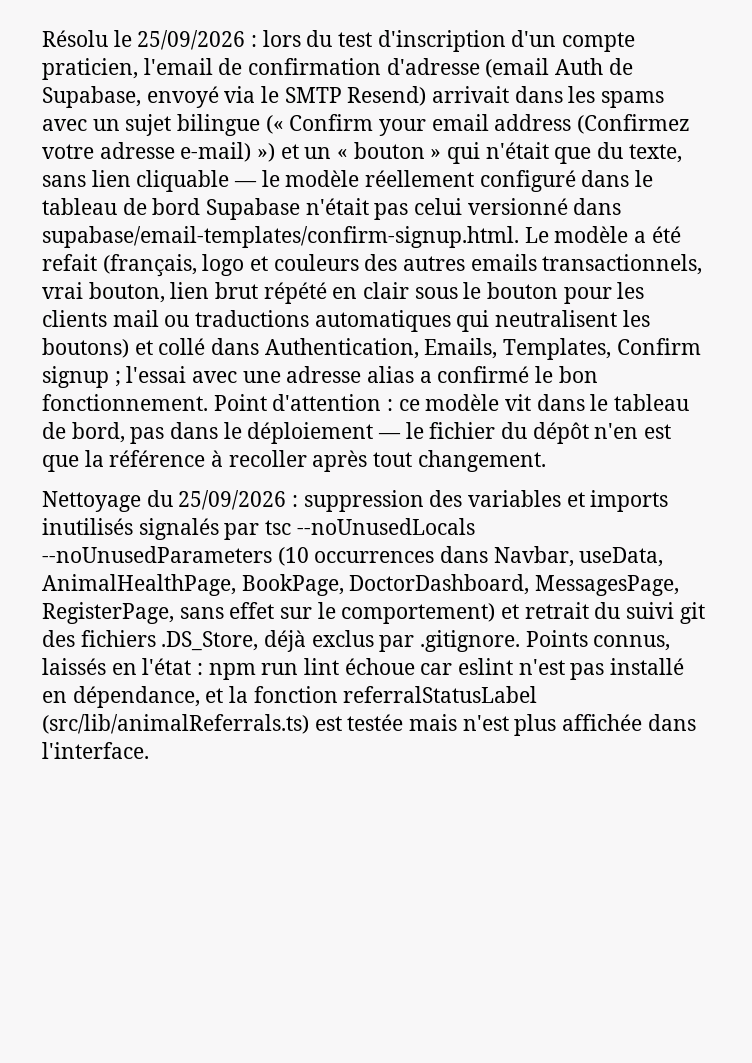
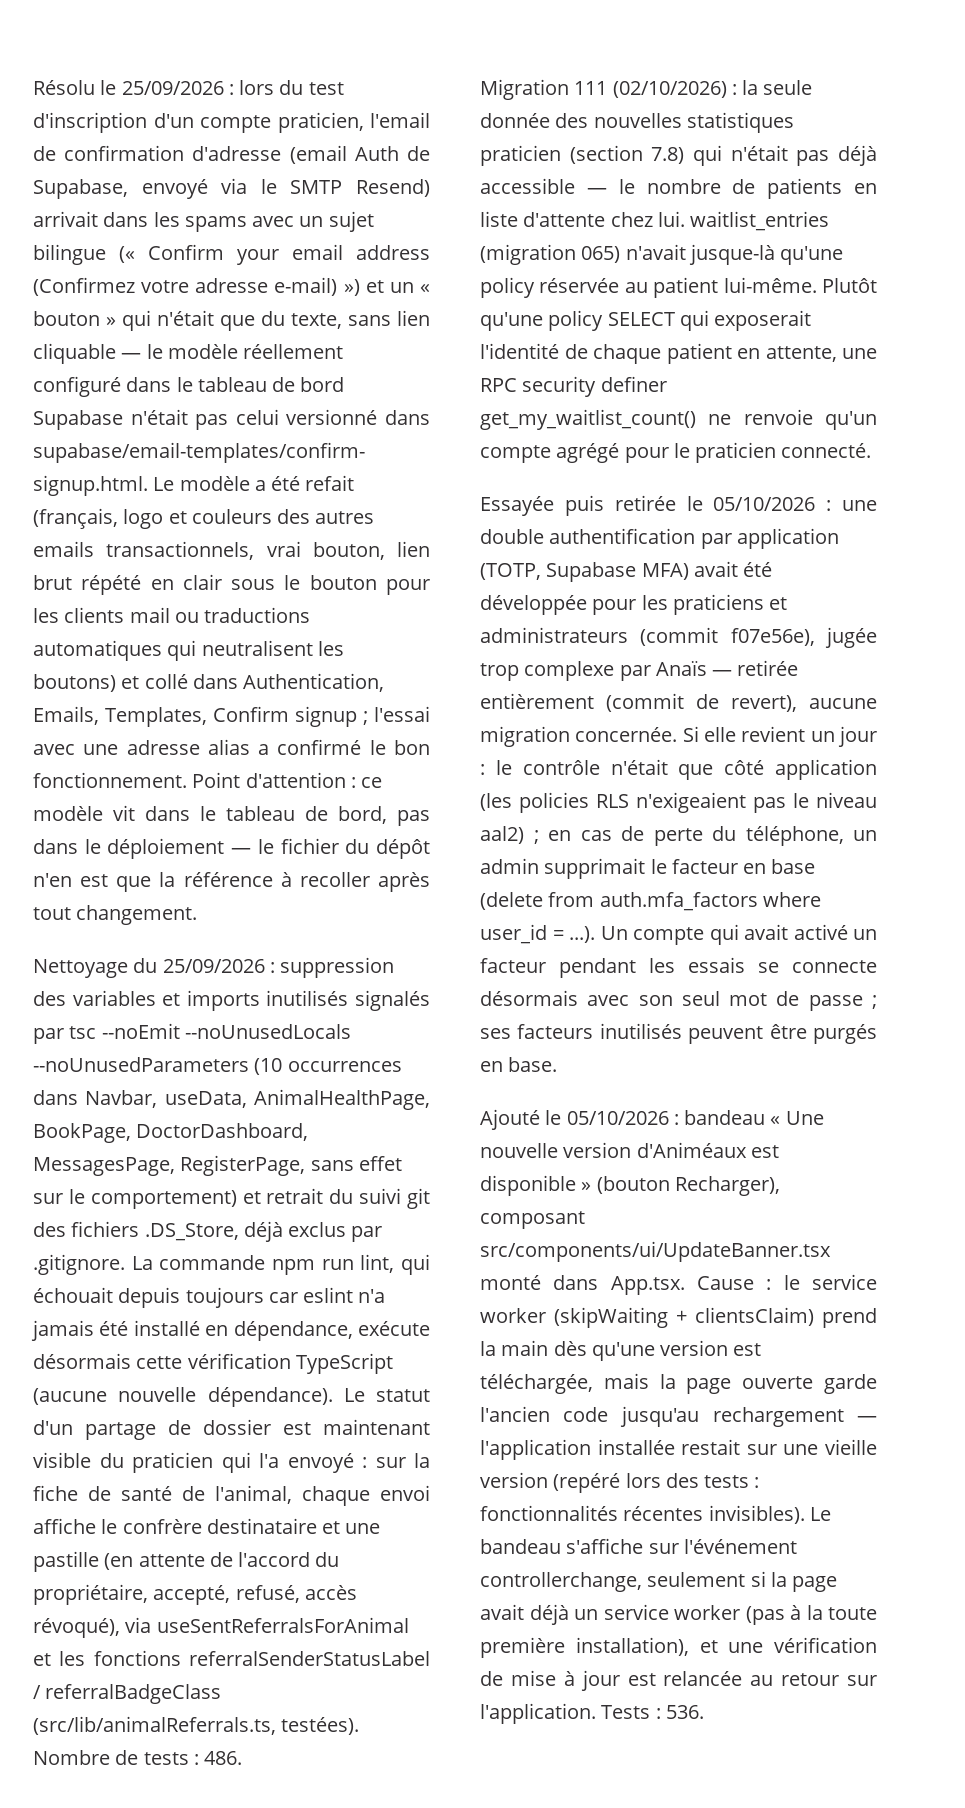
(292, 527) none -> [101,1023,180,1039] --noEmit
[525,630,671,651] [42,658,685,680] [42,686,538,708] [42,714,696,736] [42,742,149,759] Points connus, laissés en l'état : npm run lint échoue car eslint n'est pas installé en dépendance, et la fonction referralStatusLabel (src/lib/animalReferrals.ts) est testée mais n'est plus affichée dans l'interface. -> [131,1254,431,1275] [33,1287,386,1308] [31,1320,430,1341] [33,1353,393,1374] [33,1387,430,1407] [33,1419,430,1440] [33,1452,430,1473] [33,1485,430,1506] [33,1518,381,1534] [33,1551,340,1572] [33,1584,357,1605] [33,1617,409,1638] [33,1650,430,1666] [33,1684,222,1704] [33,1716,360,1735] [33,1750,243,1765] [480,79,813,100] [480,112,794,133] [480,145,877,166] [480,178,877,199] [480,211,830,231] [480,244,844,265] [480,277,877,298] [480,310,812,331] [480,343,877,364] [480,376,667,397] [480,409,877,430] [480,442,872,463] [480,495,877,516] [480,528,839,549] [480,561,773,582] [480,594,788,615] [480,627,877,648] [480,660,799,681] [480,693,877,712] [480,726,877,747] [480,759,877,780] [480,792,877,813] [480,826,877,846] [480,858,816,879] [480,892,821,911] [480,924,877,945] [480,957,877,978] [480,990,877,1011] [480,1023,877,1044] [480,1057,558,1072] [480,1109,824,1130] [480,1142,779,1158] [480,1175,780,1196] [480,1211,585,1229] [480,1241,831,1262] [480,1274,877,1295] [480,1307,877,1328] [480,1340,762,1361] [480,1373,877,1394] [480,1406,877,1427] [480,1439,877,1460] [480,1472,760,1493] [480,1505,831,1524] [480,1538,797,1554] [480,1571,838,1592] [480,1604,877,1625] [480,1637,877,1658] [480,1670,877,1691] [480,1703,704,1724] La commande npm run lint, qui échouait depuis toujours car eslint n'a jamais été installé en dépendance, exécute désormais cette vérification TypeScript (aucune nouvelle dépendance). Le statut d'un partage de dossier est maintenant visible du praticien qui l'a envoyé : sur la fiche de santé de l'animal, chaque envoi affiche le confrère destinataire et une pastille (en attente de l'accord du propriétaire, accepté, refusé, accès révoqué), via useSentReferralsForAnimal et les fonctions referralSenderStatusLabel / referralBadgeClass (src/lib/animalReferrals.ts, testées). Nombre de tests : 486. // Migration 111 (02/10/2026) : la seule donnée des nouvelles statistiques praticien (section 7.8) qui n'était pas déjà accessible — le nombre de patients en liste d'attente chez lui. waitlist_entries (migration 065) n'avait jusque-là qu'une policy réservée au patient lui-même. Plutôt qu'une policy SELECT qui exposerait l'identité de chaque patient en attente, une RPC security definer get_my_waitlist_count() ne renvoie qu'un compte agrégé pour le praticien connecté. // Essayée puis retirée le 05/10/2026 : une double authentification par application (TOTP, Supabase MFA) avait été développée pour les praticiens et administrateurs (commit f07e56e), jugée trop complexe par Anaïs — retirée entièrement (commit de revert), aucune migration concernée. Si elle revient un jour : le contrôle n'était que côté application (les policies RLS n'exigeaient pas le niveau aal2) ; en cas de perte du téléphone, un admin supprimait le facteur en base (delete from auth.mfa_factors where user_id = ...). Un compte qui avait activé un facteur pendant les essais se connecte désormais avec son seul mot de passe ; ses facteurs inutilisés peuvent être purgés en base. // Ajouté le 05/10/2026 : bandeau « Une nouvelle version d'Animéaux est disponible » (bouton Recharger), composant src/components/ui/UpdateBanner.tsx monté dans App.tsx. Cause : le service worker (skipWaiting + clientsClaim) prend la main dès qu'une version est téléchargée, mais la page ouverte garde l'ancien code jusqu'au rechargement — l'application installée restait sur une vieille version (repéré lors des tests : fonctionnalités récentes invisibles). Le bandeau s'affiche sur l'événement controllerchange, seulement si la page avait déjà un service worker (pas à la toute première installation), et une vérification de mise à jour est relancée au retour sur l'application. Tests : 536.

